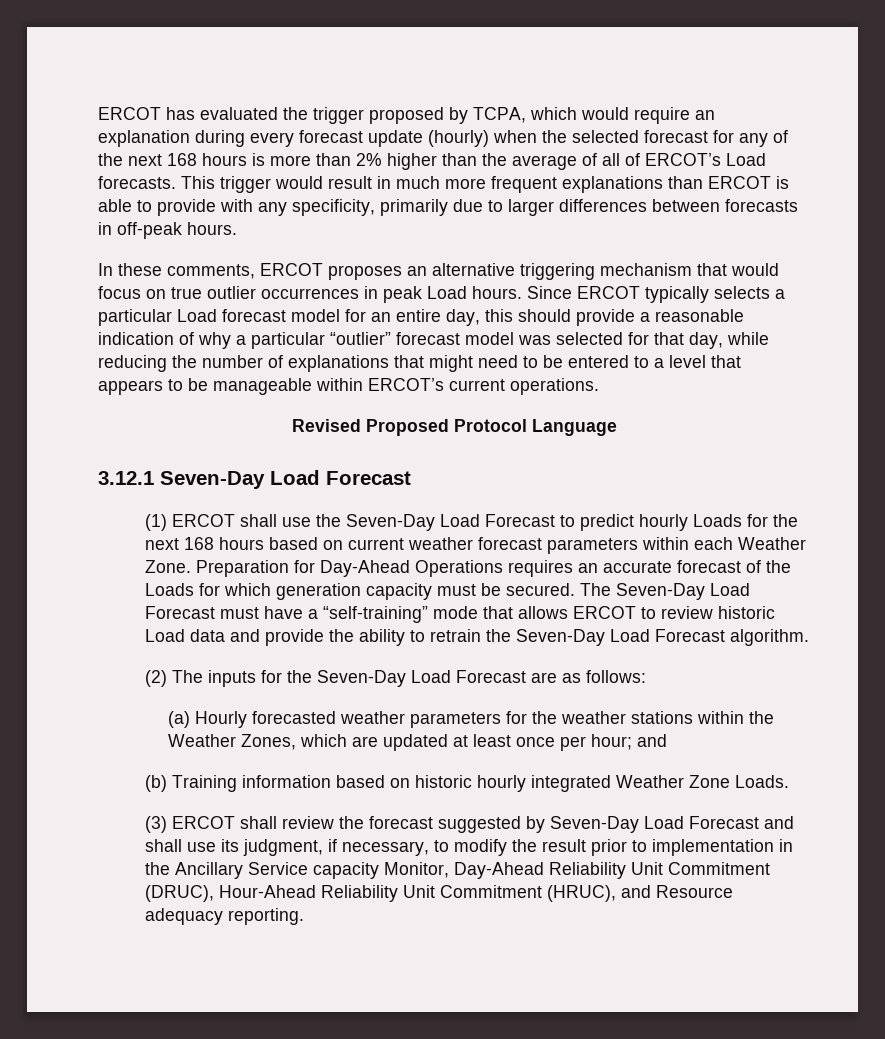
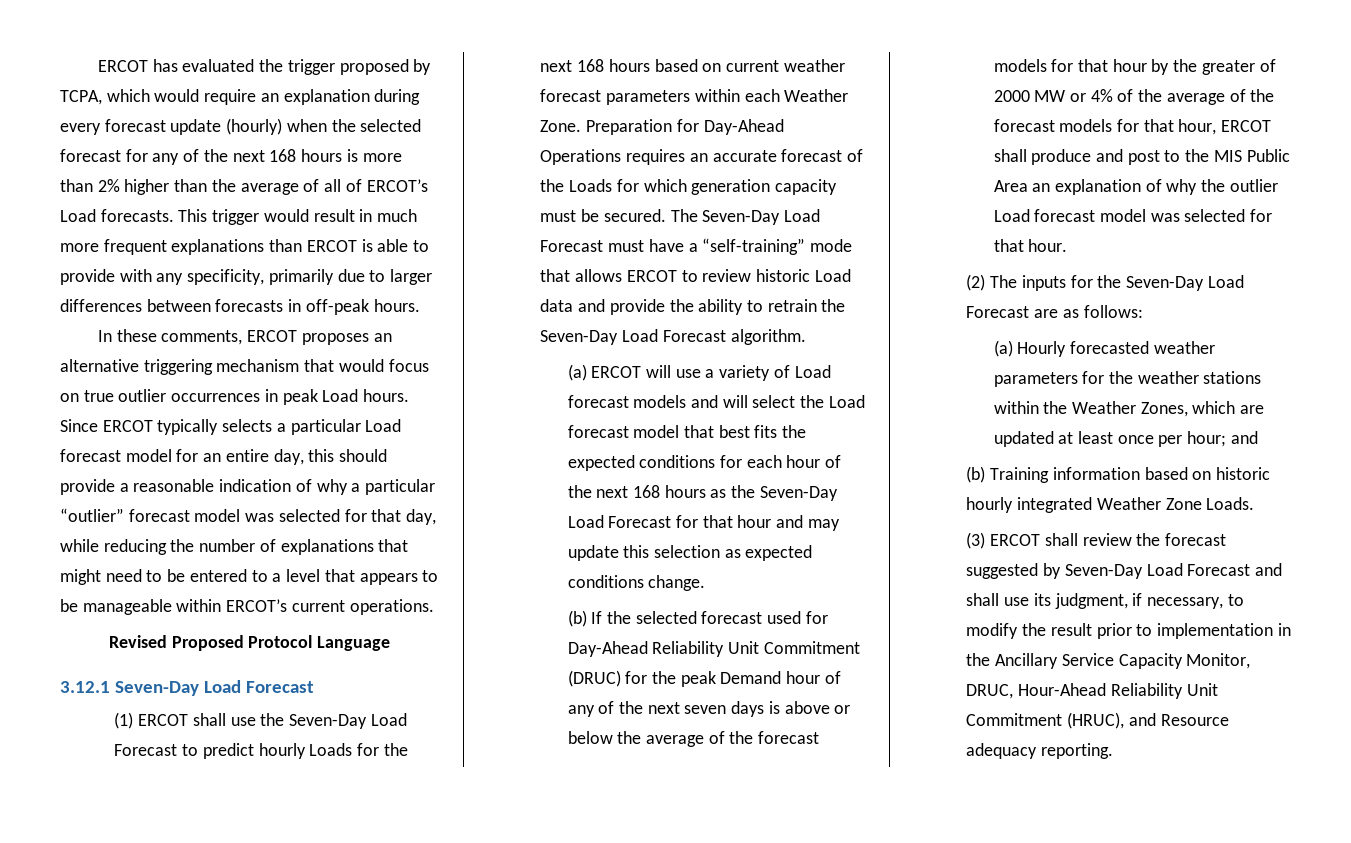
(809, 637) none -> [567,364,831,381] [567,395,865,408] [567,425,807,438] [567,455,842,471] [567,485,838,501] [567,515,840,531] [567,545,813,561] [567,575,706,591] [567,610,828,627] [567,641,860,657] [567,670,841,687] [567,701,851,717] [567,731,820,747] [993,59,1276,75] [993,89,1275,105] [993,119,1272,135] [993,149,1290,165] [993,179,1278,195] [993,209,1273,222] [993,239,1068,252] // (a) ERCOT will use a variety of Load forecast models and will select the Load forecast model that best fits the expected conditions for each hour of the next 168 hours as the Seven-Day Load Forecast for that hour and may update this selection as expected conditions change. // (b) If the selected forecast used for Day-Ahead Reliability Unit Commitment (DRUC) for the peak Demand hour of any of the next seven days is above or below the average of the forecast models for that hour by the greater of 2000 MW or 4% of the average of the forecast models for that hour, ERCOT shall produce and post to the MIS Public Area an explanation of why the outlier Load forecast model was selected for that hour.
[312,862,770,879] [144,885,214,902] capacity Monitor, Day-Ahead Reliability Unit Commitment (DRUC), -> [1118,653,1251,669] [966,684,1014,699] Capacity Monitor, DRUC,

